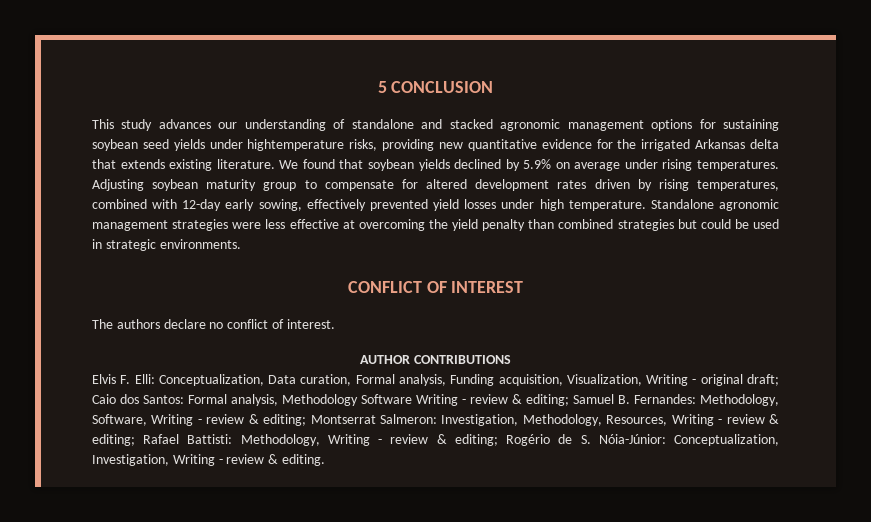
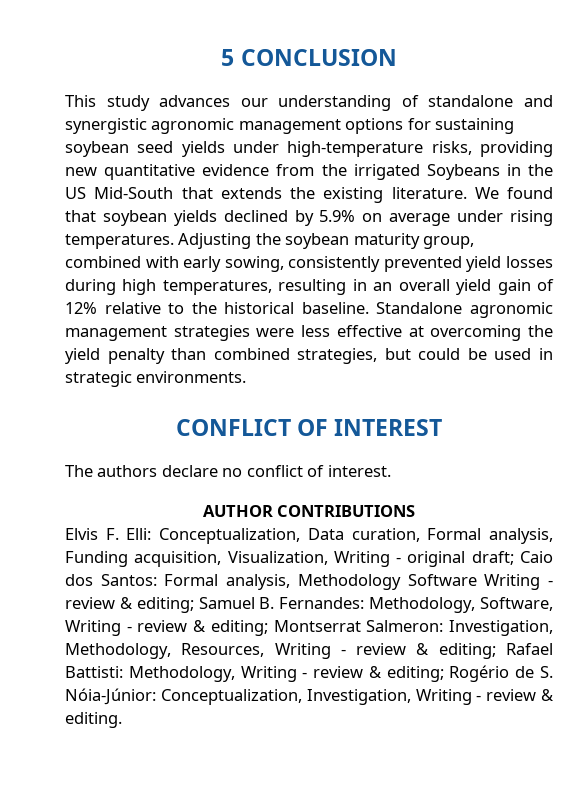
[449,119,493,129] stacked -> [65,118,147,134] synergistic
[247,139,345,151] hightemperature -> [287,141,424,157] high-temperature
[596,139,613,149] for -> [276,164,315,176] from
[695,139,779,149] Arkansas delta -> [426,164,553,180] [65,187,174,199] Soybeans in the US Mid-South
(165, 164) none -> [290,187,315,199] the
(144, 185) none -> [255,233,281,245] the
[263,179,779,191] group to compensate for altered development rates driven by rising temperatures, -> [423,236,475,249] group,
[182,199,222,211] 12-day -> (179, 262) none
[306,199,366,211] effectively -> [288,256,381,272] consistently
[501,199,646,211] under high temperature. -> [65,279,555,295] [65,302,369,314] during high temperatures, resulting in an overall yield gain of 12% relative to the historical baseline.
[617,219,674,231] strategies -> [297,348,378,364] strategies,

